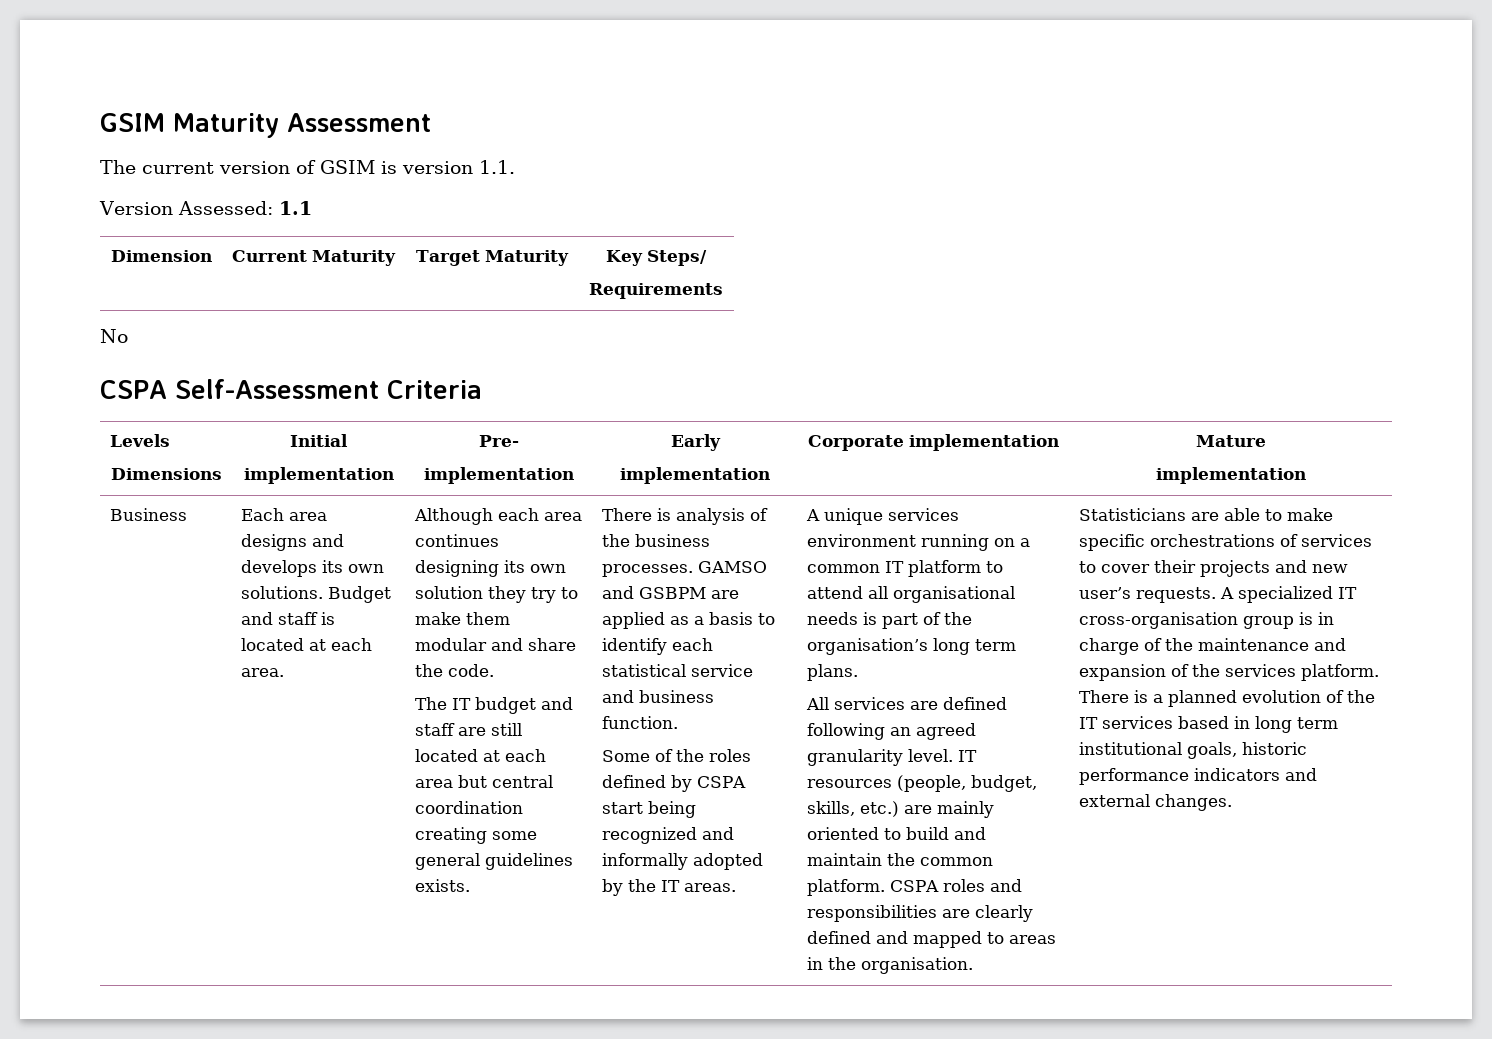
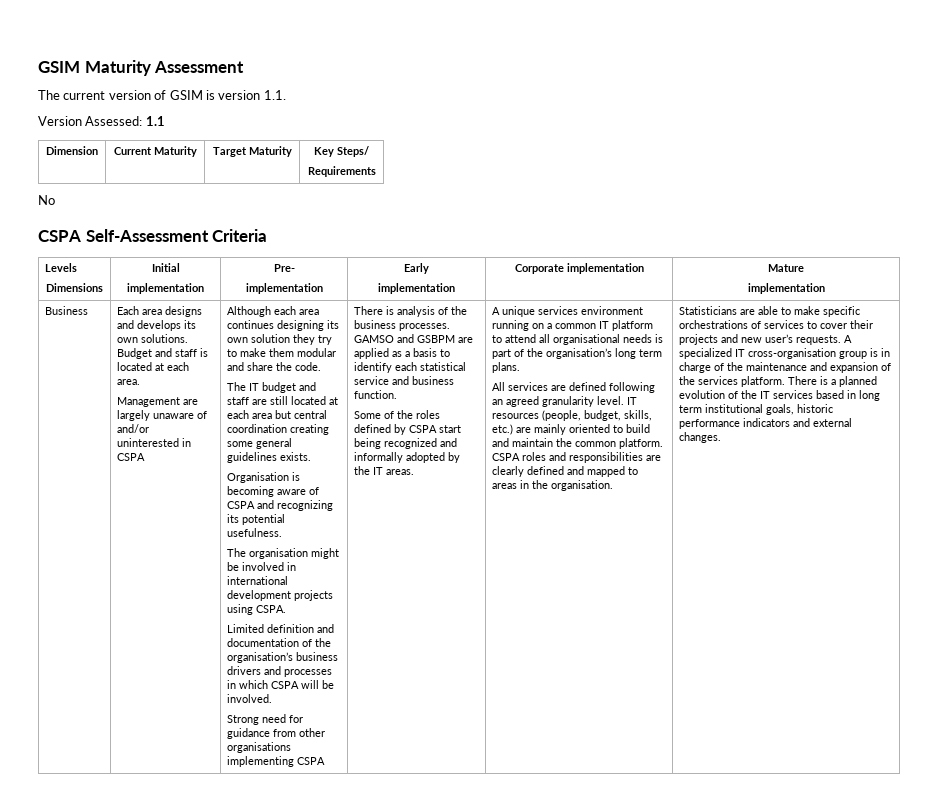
(284, 672) none -> [117,397,199,407] [117,410,208,421] [117,424,150,433] [117,438,192,447] [117,453,146,461] // Management are largely unaware of and/or uninterested in CSPA
(470, 885) none -> [227,472,301,483] [227,486,320,497] [227,500,334,511] [227,514,286,525] [227,528,283,537] [227,548,340,559] [227,562,297,571] [227,576,289,585] [227,590,334,601] [227,604,287,615] [227,624,335,633] [227,638,332,647] [227,652,339,663] [227,666,333,677] [227,680,335,689] [227,694,273,703] [227,714,304,725] [227,728,326,739] [227,742,292,753] [227,756,326,767] // Organisation is becoming aware of CSPA and recognizing its potential usefulness. // The organisation might be involved in international development projects using CSPA. // Limited definition and documentation of the organisation’s business drivers and processes in which CSPA will be involved. // Strong need for guidance from other organisations implementing CSPA

